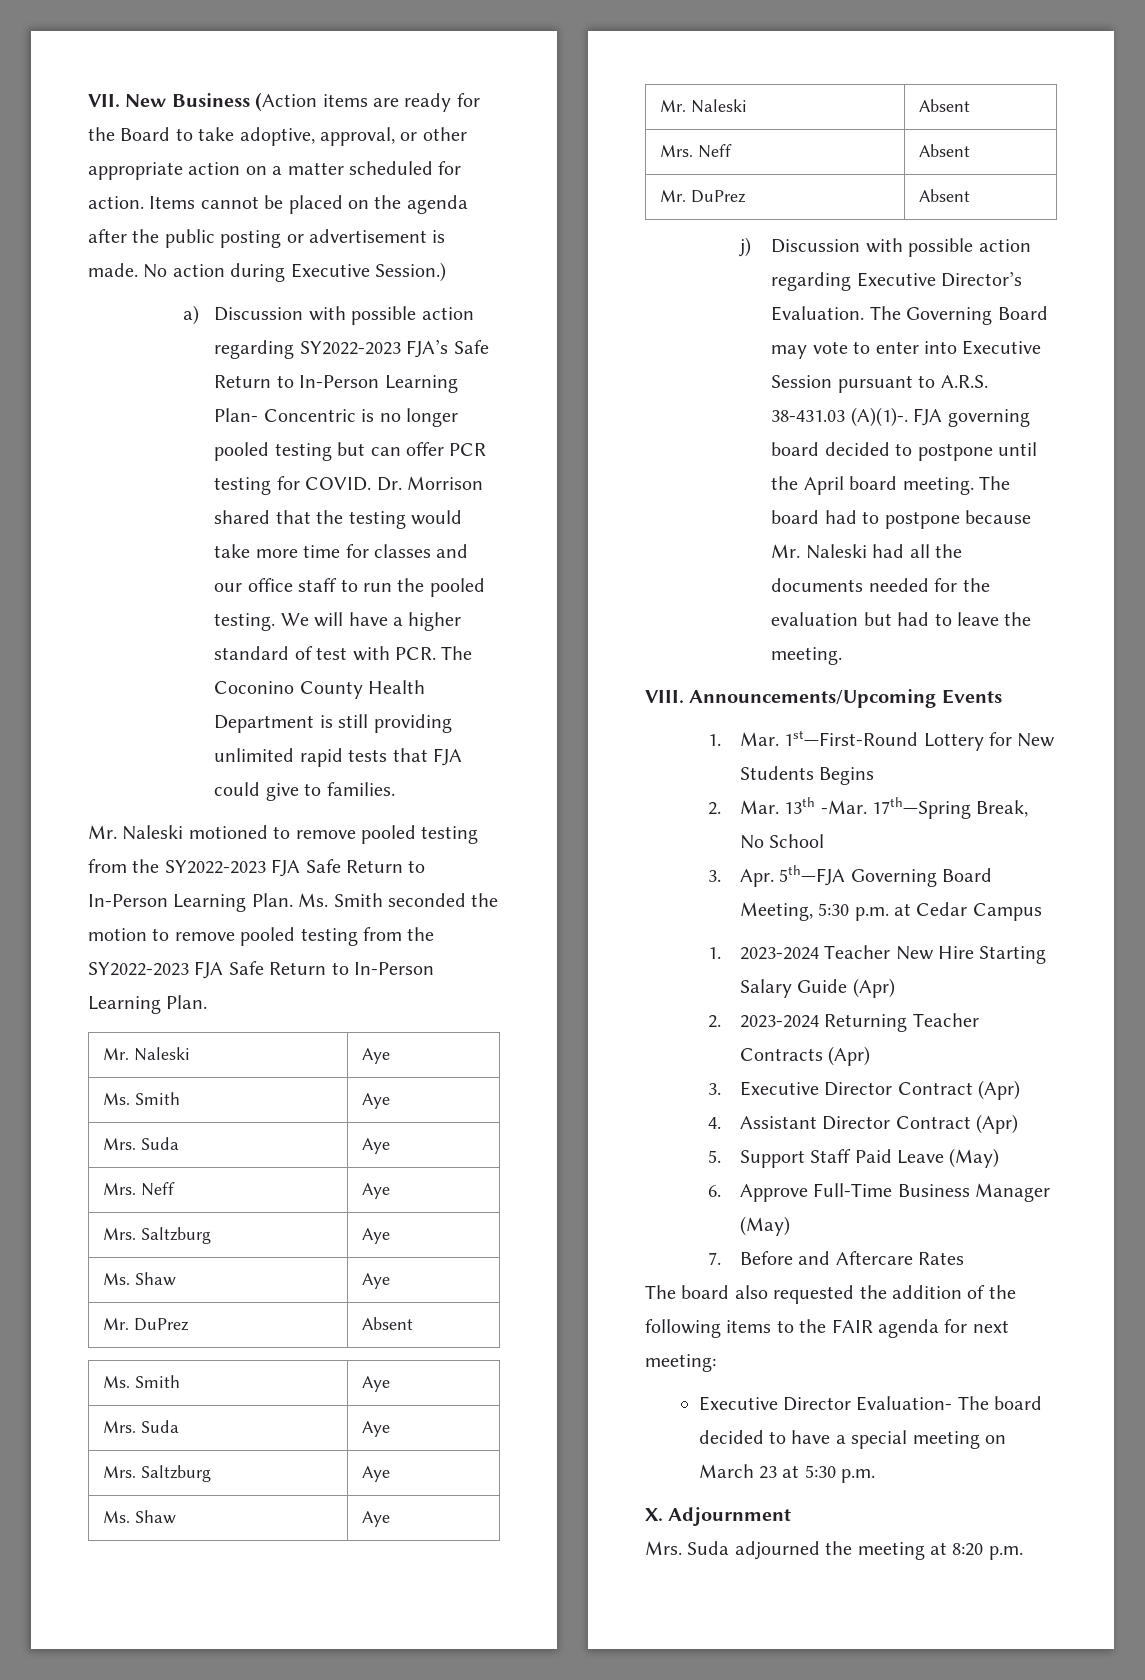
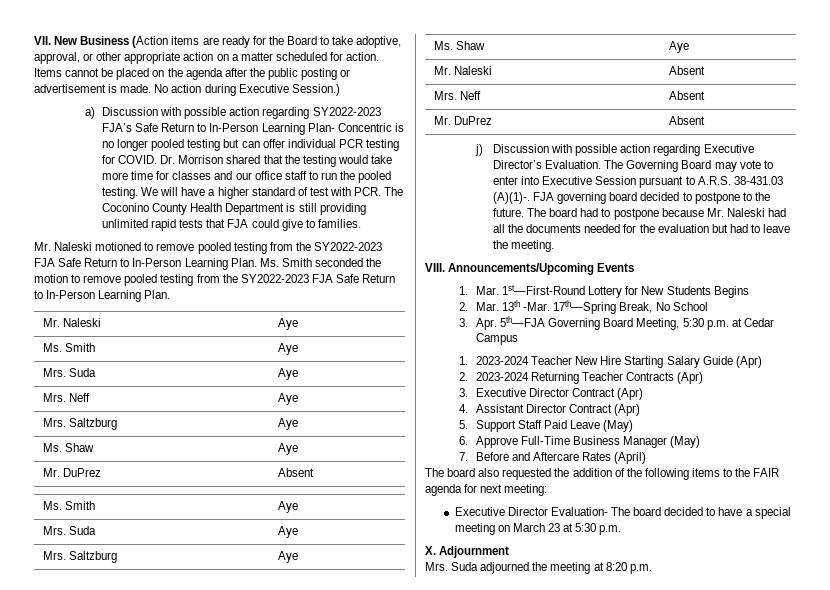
(444, 449) none -> [287,139,336,148] individual
[997,442,1037,456] [771,476,974,495] until the April board meeting. -> [742,192,770,201] [493,208,525,217] to the future.
(964, 1258) none -> [614,452,647,464] (April)

